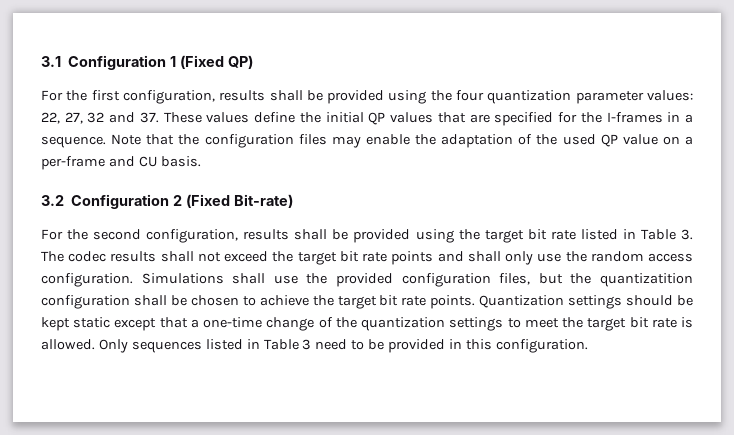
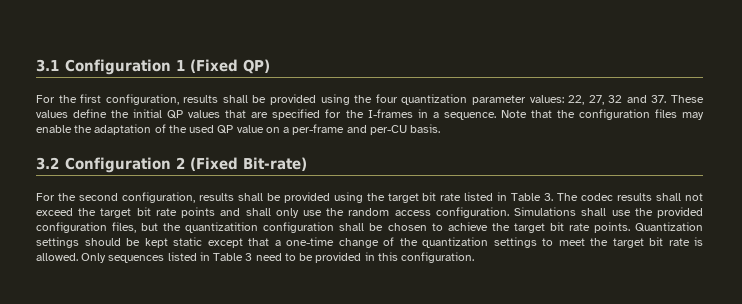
[138,156,157,167] CU -> [369,125,407,135] per-CU

